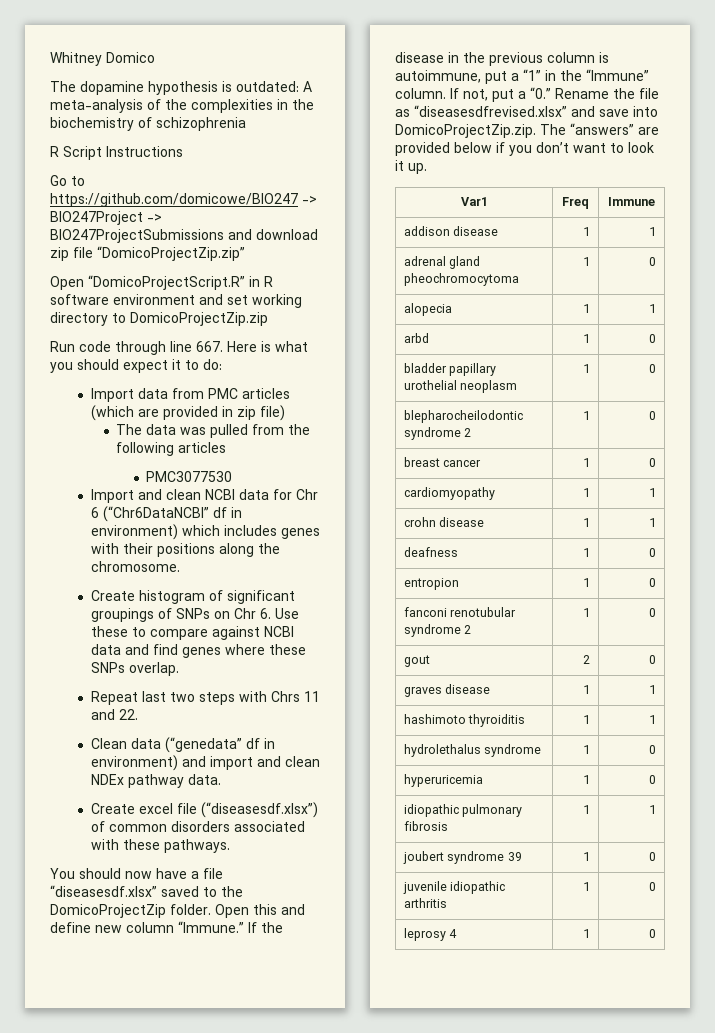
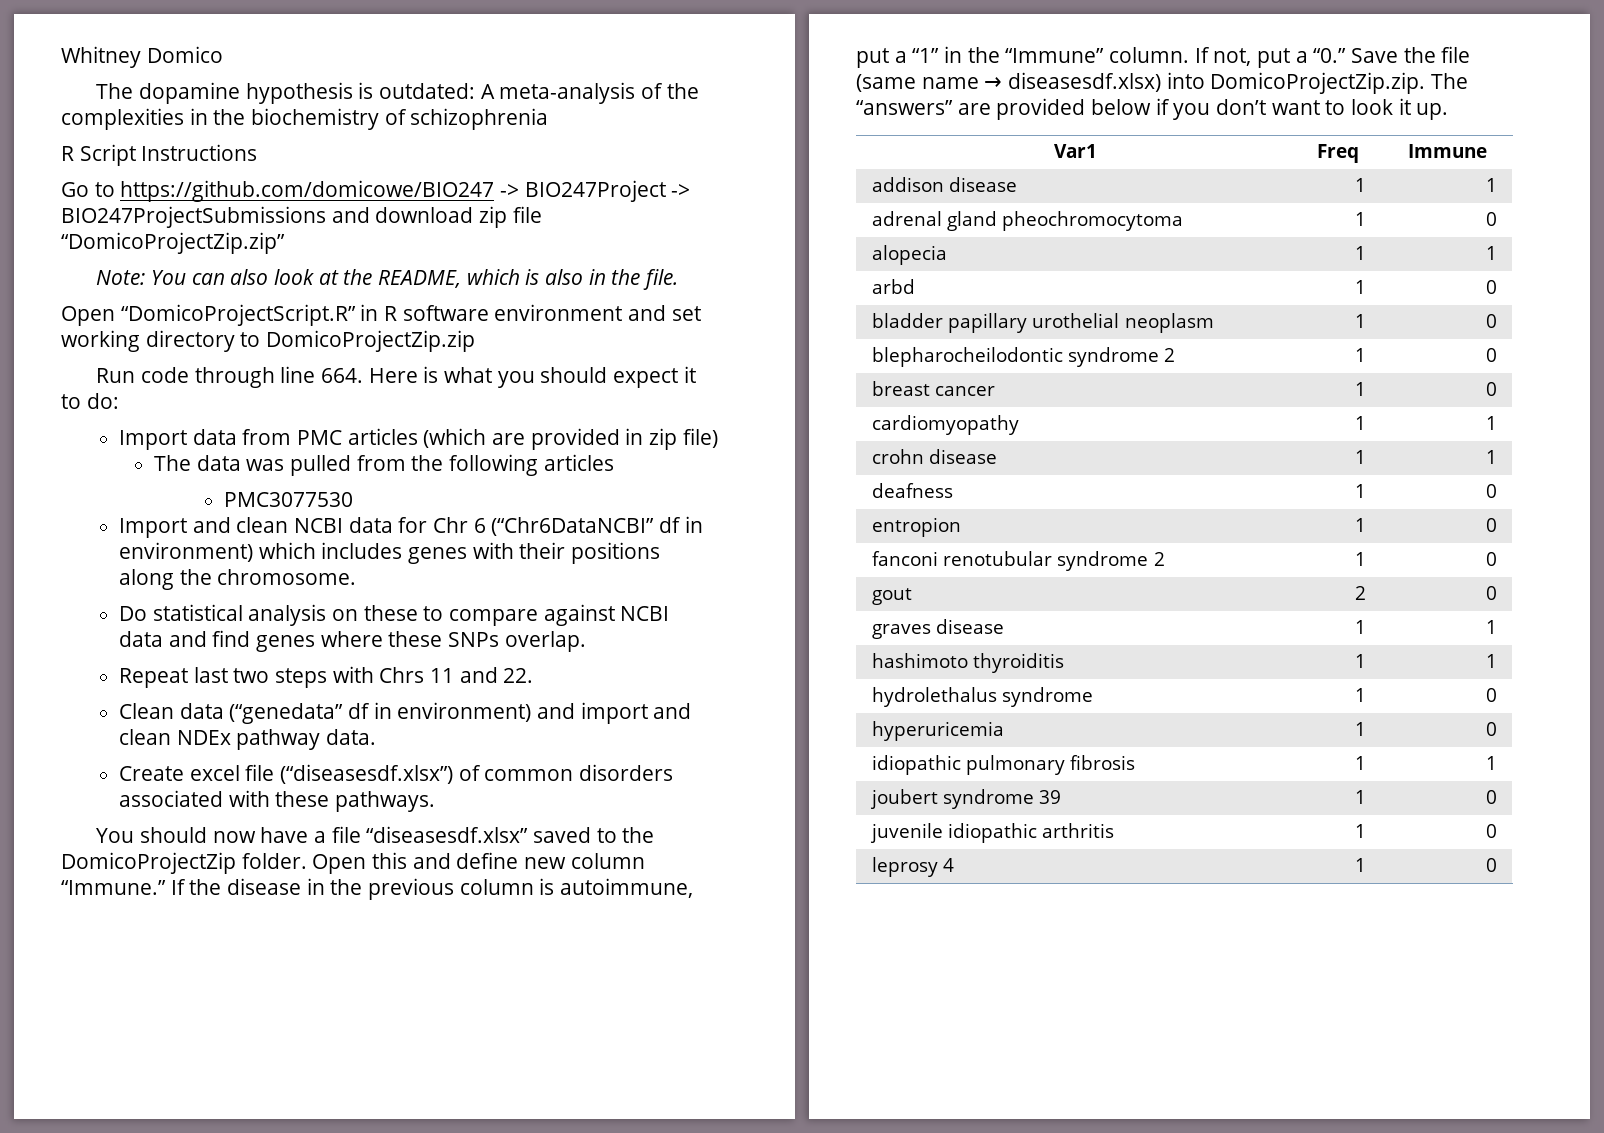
(245, 253) none -> [96,269,678,290] // Note: You can also look at the README, which is also in the file.
[196,341,223,352] 667. -> [320,368,363,383] 664.
[90,590,295,604] [90,608,299,622] Create histogram of significant groupings of SNPs on Chr 6. Use -> [119,604,359,626] Do statistical analysis on
[555,88,609,99] Rename -> [1351,48,1399,63] Save
[395,105,629,117] as “diseasesdfrevised.xlsx” and save -> [856,72,1162,92] (same name → diseasesdf.xlsx)

